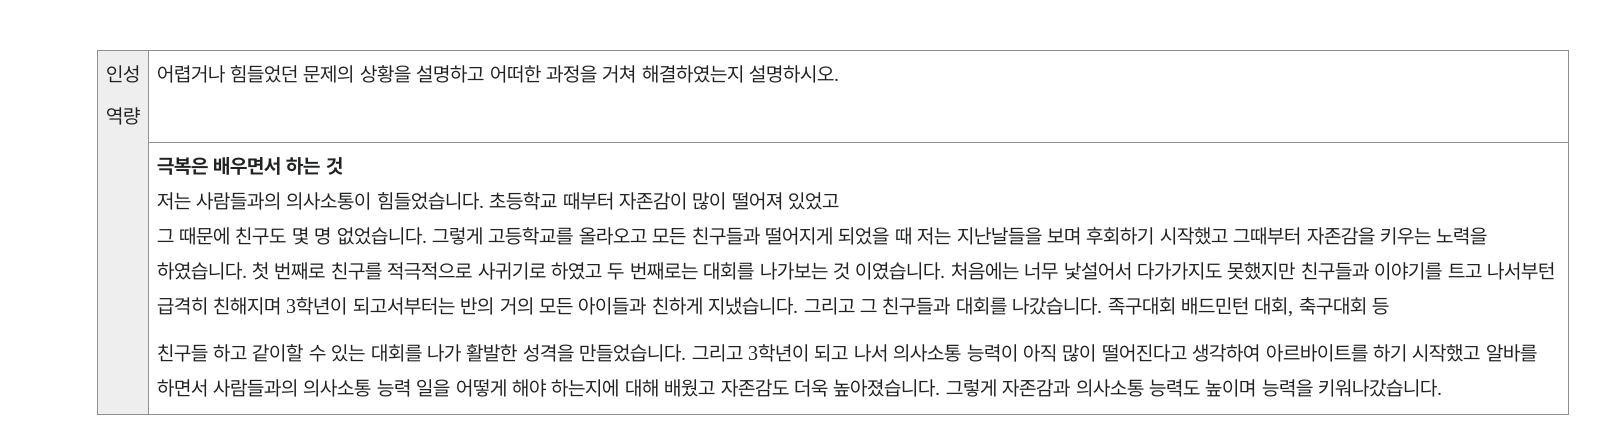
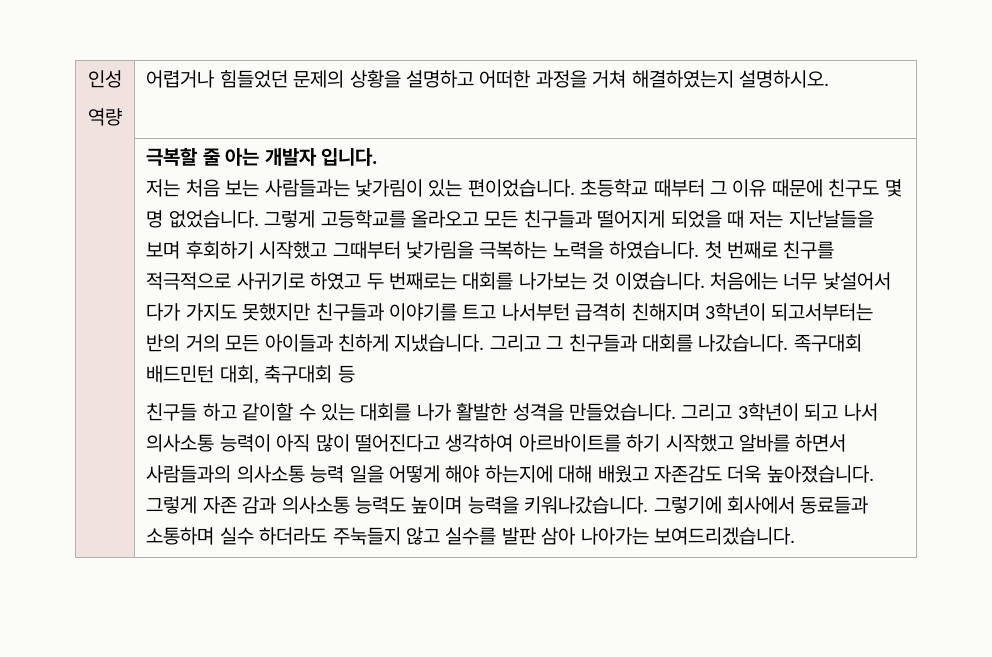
[156,157,343,175] [156,192,840,210] [156,229,174,243] 극복은 배우면서 하는 것 // 저는 사람들과의 의사소통이 힘들었습니다. 초등학교 때부터 자존감이 많이 떨어져 있었고 // 그 -> [146,147,378,166] [146,179,767,197] 극복할 줄 아는 개발자 입니다. // 저는 처음 보는 사람들과는 낯가림이 있는 편이었습니다. 초등학교 때부터 그 이유
[1306,227,1431,245] 자존감을 키우는 -> [406,241,548,259] 낯가림을 극복하는
[1136,262,1222,280] 다가가지도 -> [146,303,237,321] 다가 가지도
[1002,379,1071,397] 자존감과 -> [202,496,277,514] 자존 감과
(1443, 388) none -> [653,496,869,514] [146,527,796,545] 그렇기에 회사에서 동료들과 소통하며 실수 하더라도 주눅들지 않고 실수를 발판 삼아 나아가는 보여드리겠습니다.

